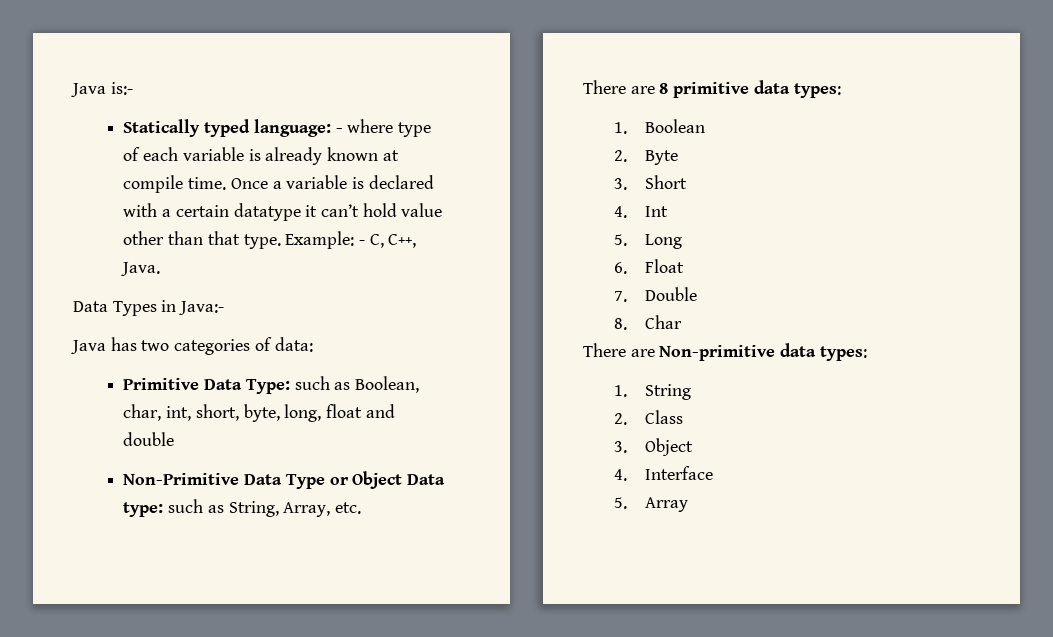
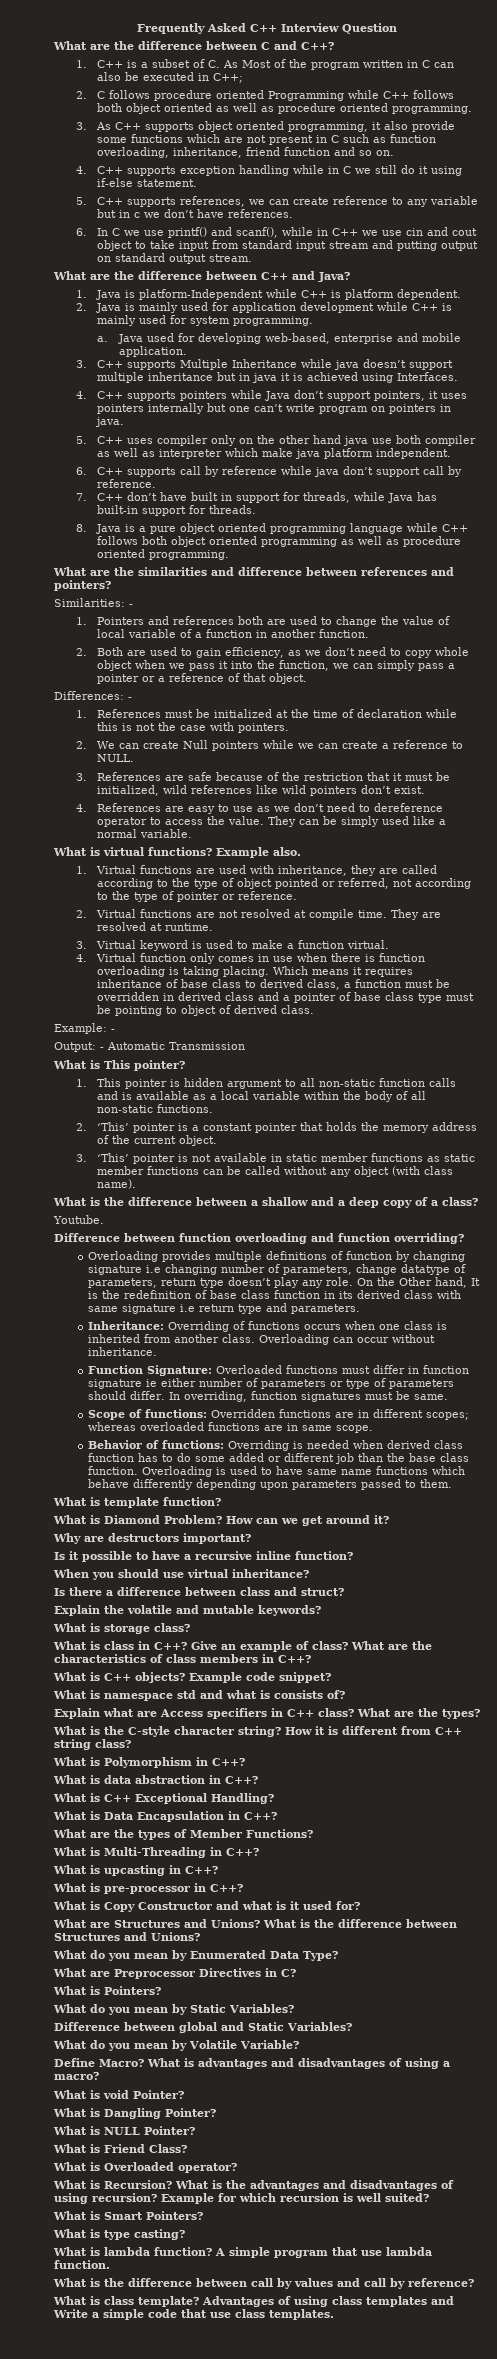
[71,82,133,97] [123,119,432,137] [123,147,399,165] [123,175,434,193] [123,203,443,221] [123,231,417,249] [121,262,161,276] [73,300,225,316] [71,337,313,355] [123,376,420,394] [123,404,395,422] [123,432,175,446] [123,471,446,489] [123,499,362,517] [583,80,841,98] [614,119,706,134] [614,150,679,165] [614,175,688,190] [614,206,669,218] [614,234,683,249] [614,259,685,274] [614,287,698,302] [614,315,683,330] [583,343,867,361] [614,384,692,400] [614,410,684,425] [614,438,694,456] [614,466,714,481] [614,497,689,512] Java is:- // Statically typed language: - where type of each variable is already known at compile time. Once a variable is declared with a certain datatype it can’t hold value other than that type. Example: - C, C++, Java. // Data Types in Java:- // Java has two categories of data: // Primitive Data Type: such as Boolean, char, int, short, byte, long, float and double // Non-Primitive Data Type or Object Data type: such as String, Array, etc. // There are 8 primitive data types: // 1. Boolean // 2. Byte // 3. Short // 4. Int // 5. Long // 6. Float // 7. Double // 8. Char // There are Non-primitive data types: // 1. String // 2. Class // 3. Object // 4. Interface // 5. Array -> [137,23,397,34] [53,41,334,50] [75,59,455,70] [97,72,244,83] [75,90,455,101] [97,103,473,114] [75,121,456,132] [97,134,437,145] [97,147,395,158] [75,165,463,176] [97,178,198,187] [75,196,479,207] [97,209,294,218] [75,227,478,238] [97,240,479,251] [97,253,253,264] [53,271,350,282] [75,289,462,300] [75,302,453,313] [97,315,314,326] [97,333,462,344] [119,346,188,357] [75,359,454,370] [97,372,459,383] [75,390,468,401] [97,403,452,414] [95,417,125,427] [75,435,477,446] [97,448,452,459] [75,466,463,477] [97,479,157,488] [75,492,438,503] [97,505,257,516] [75,523,469,534] [97,536,462,547] [97,549,230,560] [53,567,454,576] [54,580,111,591] [54,598,133,607] [75,616,451,627] [97,629,370,638] [75,647,470,658] [97,660,456,671] [97,673,308,684] [54,691,132,700] [75,709,458,718] [97,722,290,733] [75,740,464,751] [97,754,135,762] [75,772,451,781] [97,785,426,796] [75,803,444,814] [97,816,447,827] [97,829,193,838] [53,847,301,858] [75,865,438,876] [97,878,472,889] [97,891,298,902] [75,909,442,920] [97,922,214,931] [75,940,390,951] [75,953,426,964] [97,966,414,977] [97,979,451,990] [97,992,475,1003] [97,1005,315,1016] [54,1023,115,1034] [54,1042,245,1052] [53,1060,185,1071] [75,1078,457,1089] [97,1091,427,1102] [97,1104,214,1113] [75,1122,478,1133] [97,1135,218,1146] [75,1153,476,1164] [97,1166,454,1177] [97,1179,137,1189] [53,1197,478,1208] [53,1215,104,1224] [54,1233,464,1244] [87,1251,465,1262] [87,1264,466,1275] [87,1277,480,1288] [87,1290,461,1299] [87,1303,360,1314] [87,1321,447,1332] [87,1334,435,1345] [87,1347,157,1356] [87,1365,469,1376] [87,1378,454,1389] [87,1391,448,1402] [87,1409,469,1420] [87,1422,373,1433] [87,1440,463,1451] [87,1453,469,1464] [87,1466,465,1477] [87,1479,452,1490] [53,1497,221,1508] [53,1515,389,1526] [53,1533,251,1544] [54,1551,353,1562] [53,1569,309,1580] [54,1587,344,1596] [54,1605,321,1616] [53,1623,190,1634] [53,1641,432,1652] [54,1654,311,1663] [53,1672,331,1683] [53,1690,345,1701] [54,1708,480,1719] [53,1726,462,1737] [54,1739,131,1750] [53,1757,245,1768] [53,1775,258,1784] [53,1793,274,1804] [53,1811,277,1822] [53,1829,313,1840] [53,1847,259,1858] [53,1865,218,1876] [53,1883,243,1894] [53,1901,360,1912] [53,1919,457,1928] [54,1932,200,1941] [53,1950,338,1961] [53,1968,296,1979] [53,1986,161,1995] [53,2004,294,2015] [54,2022,352,2033] [53,2040,299,2051] [54,2058,450,2069] [54,2072,99,2080] [53,2090,184,2099] [53,2108,216,2119] [53,2126,195,2135] [53,2144,187,2153] [53,2162,237,2173] [53,2180,454,2191] [54,2193,429,2204] [53,2211,203,2220] [53,2229,185,2240] [53,2247,432,2258] [54,2260,110,2269] [53,2278,474,2289] [53,2296,454,2307] [53,2309,334,2320] Frequently Asked C++ Interview Question // What are the difference between C and C++? // 1. C++ is a subset of C. As Most of the program written in C can also be executed in C++; // 2. C follows procedure oriented Programming while C++ follows both object oriented as well as procedure oriented programming. // 3. As C++ supports object oriented programming, it also provide some functions which are not present in C such as function overloading, inheritance, friend function and so on. // 4. C++ supports exception handling while in C we still do it using if-else statement. // 5. C++ supports references, we can create reference to any variable but in c we don’t have references. // 6. In C we use printf() and scanf(), while in C++ we use cin and cout object to take input from standard input stream and putting output on standard output stream. // What are the difference between C++ and Java? // 1. Java is platform-Independent while C++ is platform dependent. // 2. Java is mainly used for application development while C++ is mainly used for system programming. // a. Java used for developing web-based, enterprise and mobile application. // 3. C++ supports Multiple Inheritance while java doesn’t support multiple inheritance but in java it is achieved using Interfaces. // 4. C++ supports pointers while Java don’t support pointers, it uses pointers internally but one can’t write program on pointers in java. // 5. C++ uses compiler only on the other hand java use both compiler as well as interpreter which make java platform independent. // 6. C++ supports call by reference while java don’t support call by reference. // 7. C++ don’t have built in support for threads, while Java has built-in support for threads. // 8. Java is a pure object oriented programming language while C++ follows both object oriented programming as well as procedure oriented programming. // What are the similarities and difference between references and pointers? // Similarities: - // 1. Pointers and references both are used to change the value of local variable of a function in another function. // 2. Both are used to gain efficiency, as we don’t need to copy whole object when we pass it into the function, we can simply pass a pointer or a reference of that object. // Differences: - // 1. References must be initialized at the time of declaration while this is not the case with pointers. // 2. We can create Null pointers while we can create a reference to NULL. // 3. References are safe because of the restriction that it must be initialized, wild references like wild pointers don’t exist. // 4. References are easy to use as we don’t need to dereference operator to access the value. They can be simply used like a normal variable. // What is virtual functions? Example also. // 1. Virtual functions are used with inheritance, they are called according to the type of object pointed or referred, not according to the type of pointer or reference. // 2. Virtual functions are not resolved at compile time. They are resolved at runtime. // 3. Virtual keyword is used to make a function virtual. // 4. Virtual function only comes in use when there is function overloading is taking placing. Which means it requires inheritance of base class to derived class, a function must be overridden in derived class and a pointer of base class type must be pointing to object of derived class. // Example: - // Output: - Automatic Transmission // What is This pointer? // 1. This pointer is hidden argument to all non-static function calls and is available as a local variable within the body of all non-static functions. // 2. ‘This’ pointer is a constant pointer that holds the memory address of the current object. // 3. ‘This’ pointer is not available in static member functions as static member functions can be called without any object (with class name). // What is the difference between a shallow and a deep copy of a class? // Youtube. // Difference between function overloading and function overriding? // Overloading provides multiple definitions of function by changing signature i.e changing number of parameters, change datatype of parameters, return type doesn’t play any role. On the Other hand, It is the redefinition of base class function in its derived class with same signature i.e return type and parameters. // Inheritance: Overriding of functions occurs when one class is inherited from another class. Overloading can occur without inheritance. // Function Signature: Overloaded functions must differ in function signature ie either number of parameters or type of parameters should differ. In overriding, function signatures must be same. // Scope of functions: Overridden functions are in different scopes; whereas overloaded functions are in same scope. // Behavior of functions: Overriding is needed when derived class function has to do some added or different job than the base class function. Overloading is used to have same name functions which behave differently depending upon parameters passed to them. // What is template function? // What is Diamond Problem? How can we get around it? // Why are destructors important? // Is it possible to have a recursive inline function? // When you should use virtual inheritance? // Is there a difference between class and struct? // Explain the volatile and mutable keywords? // What is storage class? // What is class in C++? Give an example of class? What are the characteristics of class members in C++? // What is C++ objects? Example code snippet? // What is namespace std and what is consists of? // Explain what are Access specifiers in C++ class? What are the types? // What is the C-style character string? How it is different from C++ string class? // What is Polymorphism in C++? // What is data abstraction in C++? // What is C++ Exceptional Handling? // What is Data Encapsulation in C++? // What are the types of Member Functions? // What is Multi-Threading in C++? // What is upcasting in C++? // What is pre-processor in C++? // What is Copy Constructor and what is it used for? // What are Structures and Unions? What is the difference between Structures and Unions? // What do you mean by Enumerated Data Type? // What are Preprocessor Directives in C? // What is Pointers? // What do you mean by Static Variables? // Difference between global and Static Variables? // What do you mean by Volatile Variable? // Define Macro? What is advantages and disadvantages of using a macro? // What is void Pointer? // What is Dangling Pointer? // What is NULL Pointer? // What is Friend Class? // What is Overloaded operator? // What is Recursion? What is the advantages and disadvantages of using recursion? Example for which recursion is well suited? // What is Smart Pointers? // What is type casting? // What is lambda function? A simple program that use lambda function. // What is the difference between call by values and call by reference? // What is class template? Advantages of using class templates and Write a simple code that use class templates.

